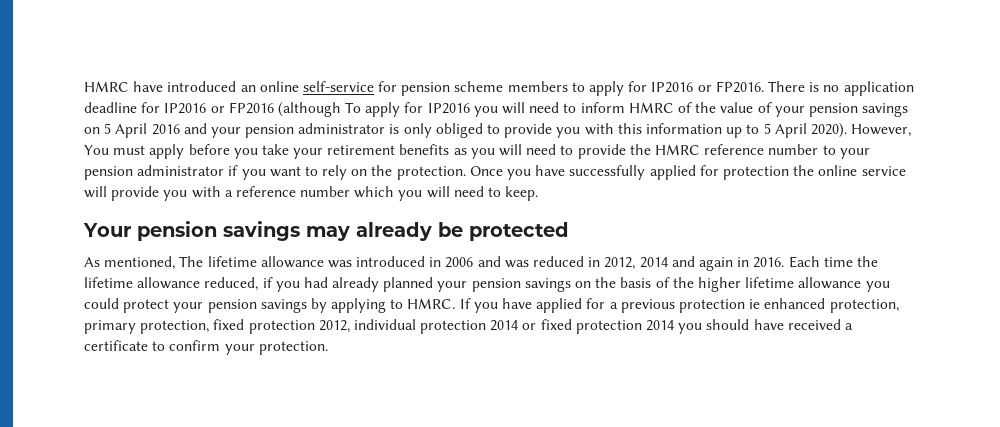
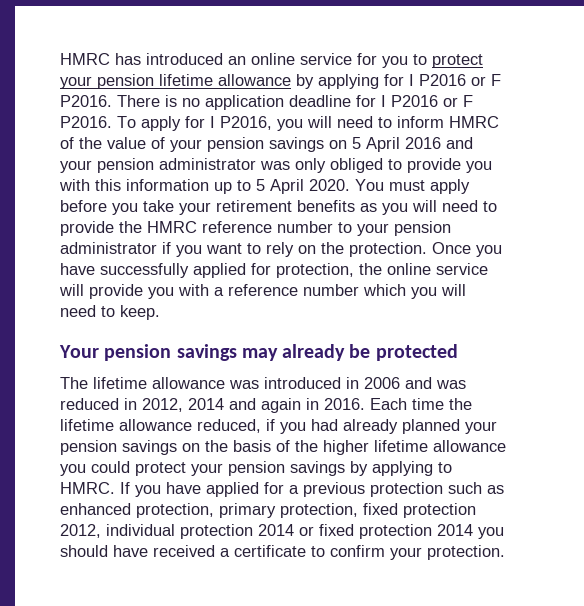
[84,81,164,92] HMRC have -> [60,53,141,65] HMRC has
[302,81,764,96] self-service for pension scheme members to apply for IP2016 or FP2016. -> [300,53,483,68] [60,74,501,89] [60,95,112,107] service for you to protect your pension lifetime allowance by applying for I P2016 or F P2016.
[164,102,341,117] IP2016 or FP2016 (although -> [381,95,473,107] [60,116,112,128] I P2016 or F P2016.
[427,103,470,114] IP2016 -> [210,116,272,130] I P2016,
[389,124,400,134] is -> [260,161,290,170] was
[810,123,912,138] 2020). However, -> [309,179,350,191] 2020.
[722,166,789,180] protection -> [276,263,354,278] protection,
[84,256,176,270] As mentioned, -> (458, 352) none
[749,299,761,309] ie -> [448,482,504,494] such as

